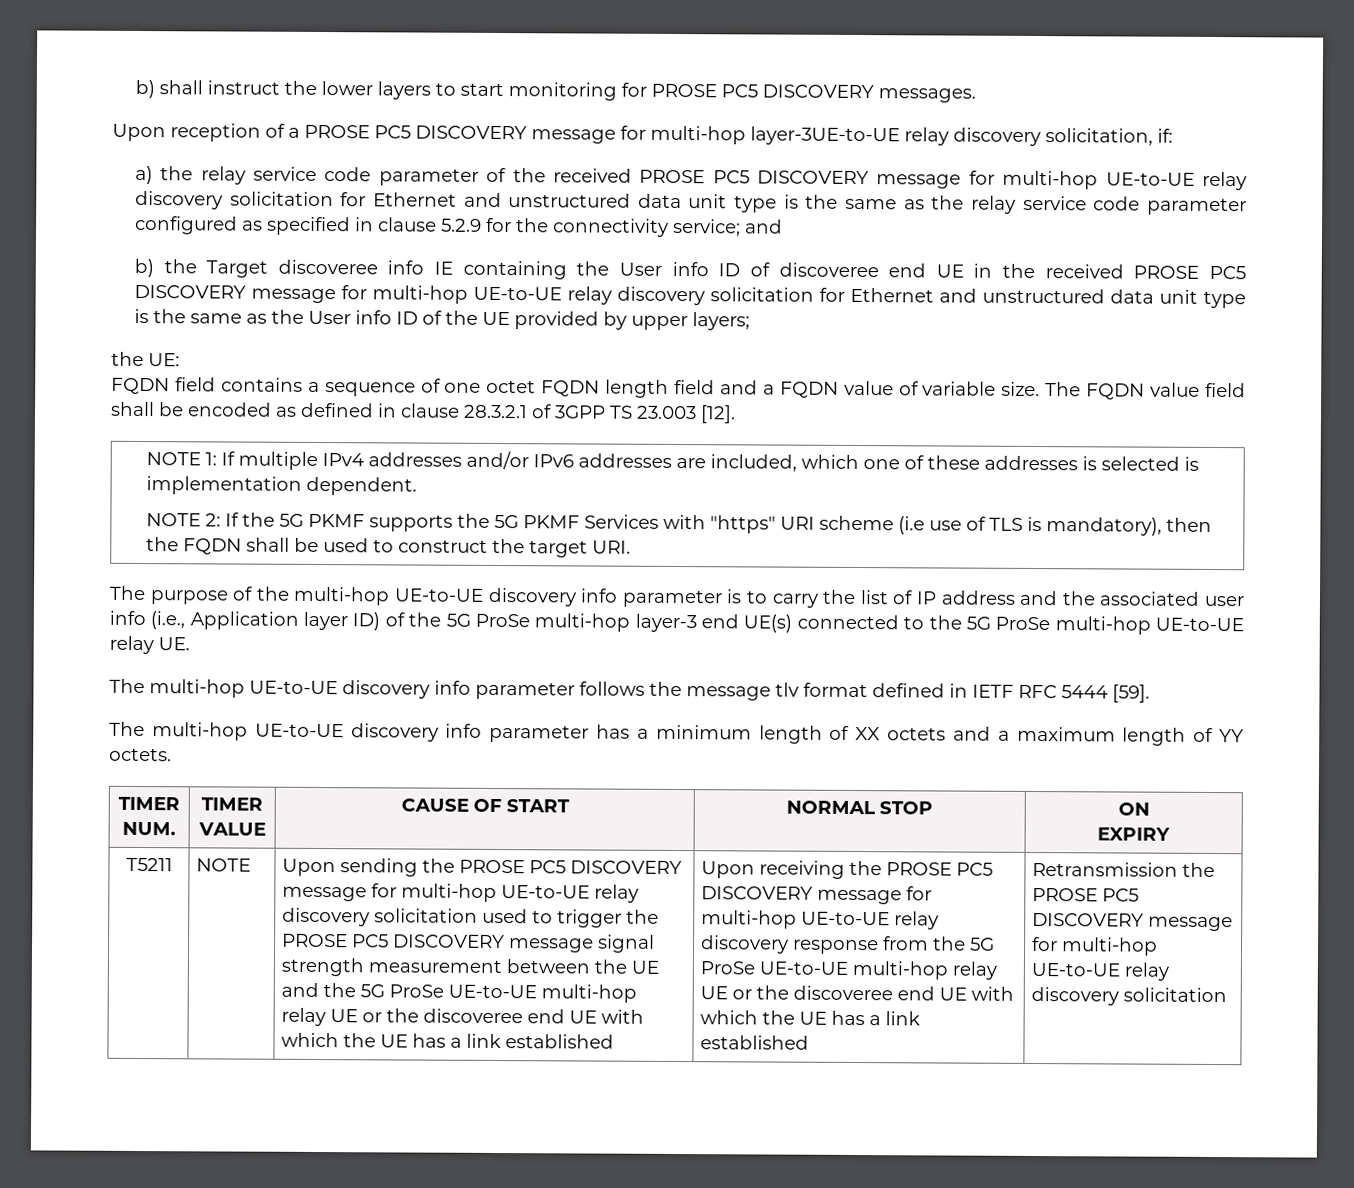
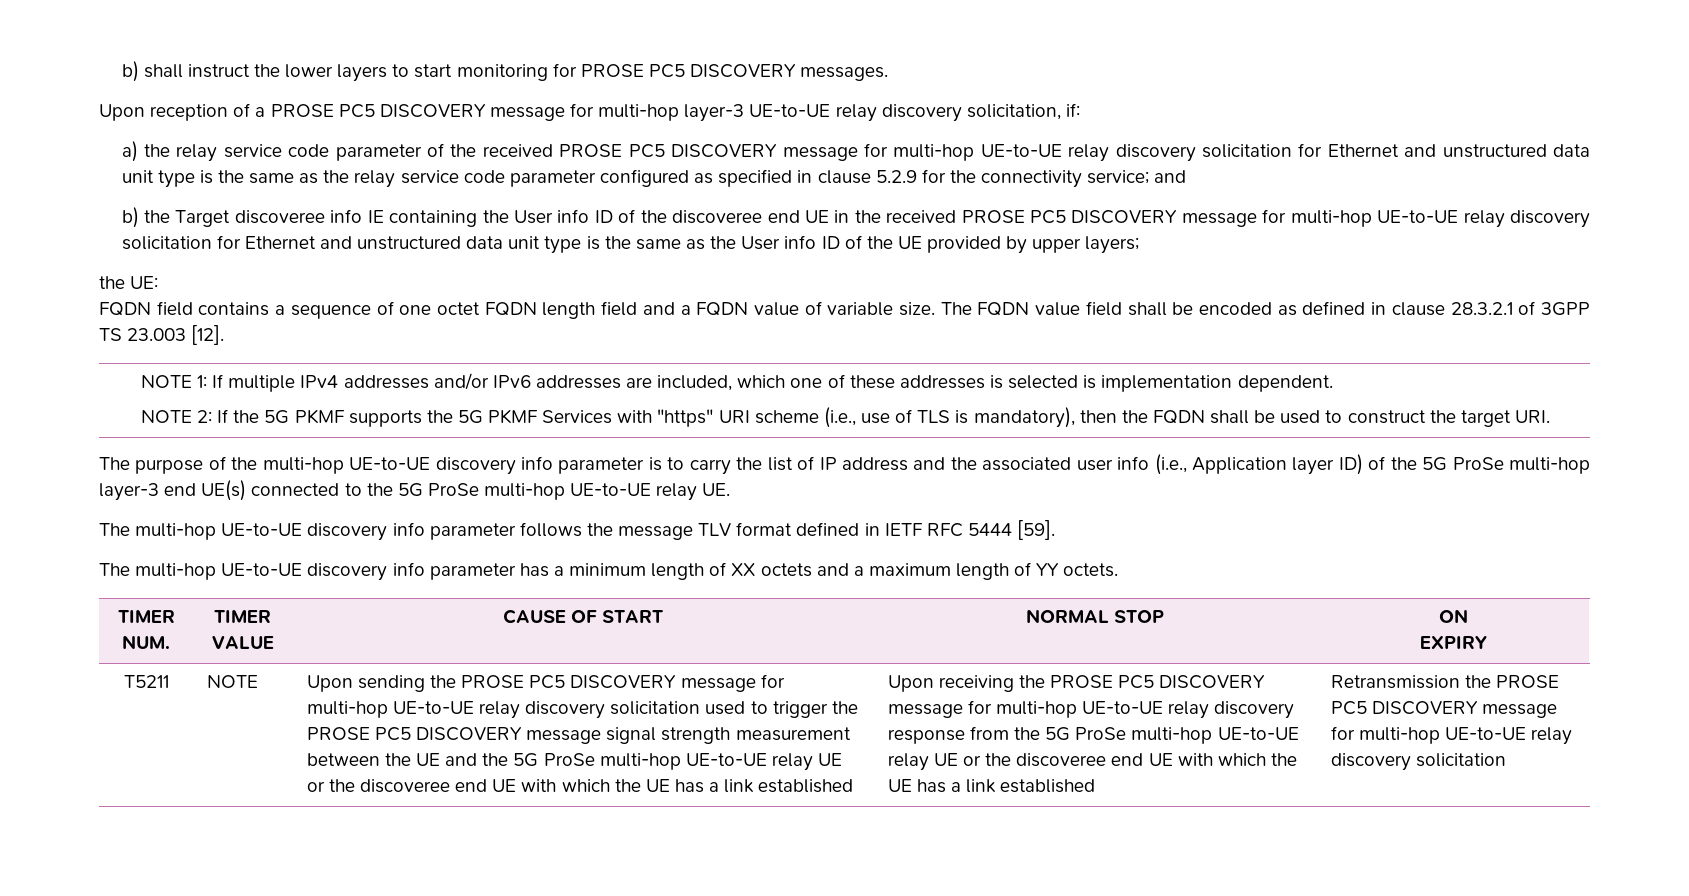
[750,126,900,146] layer-3UE-to-UE -> [684,104,831,122] layer-3 UE-to-UE
(770, 269) none -> [640,210,667,223] the
[897,516,925,535] (i.e -> [823,407,856,428] (i.e.,
[775,682,799,697] tlv -> [698,523,732,536] TLV
[448,984,638,1003] UE-to-UE multi-hop -> [599,753,767,770] multi-hop UE-to-UE
[759,960,949,980] UE-to-UE multi-hop -> [1131,727,1299,744] multi-hop UE-to-UE

